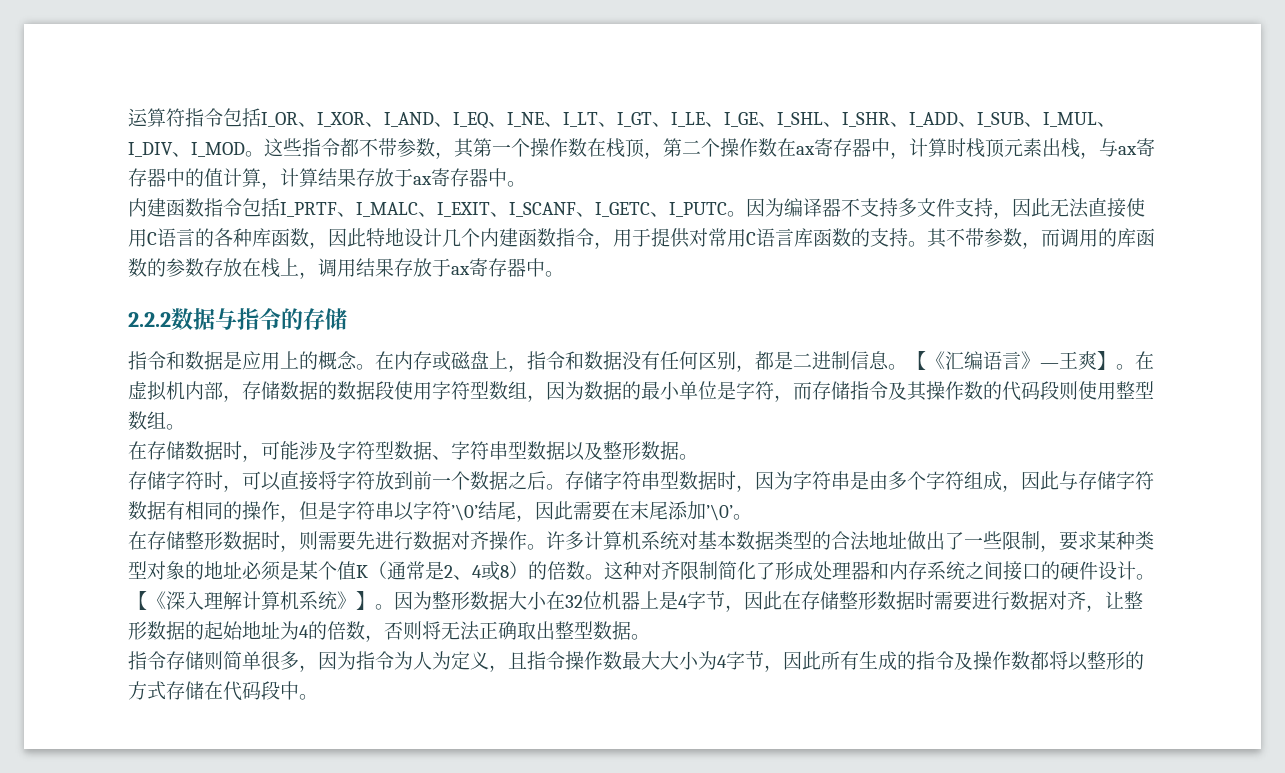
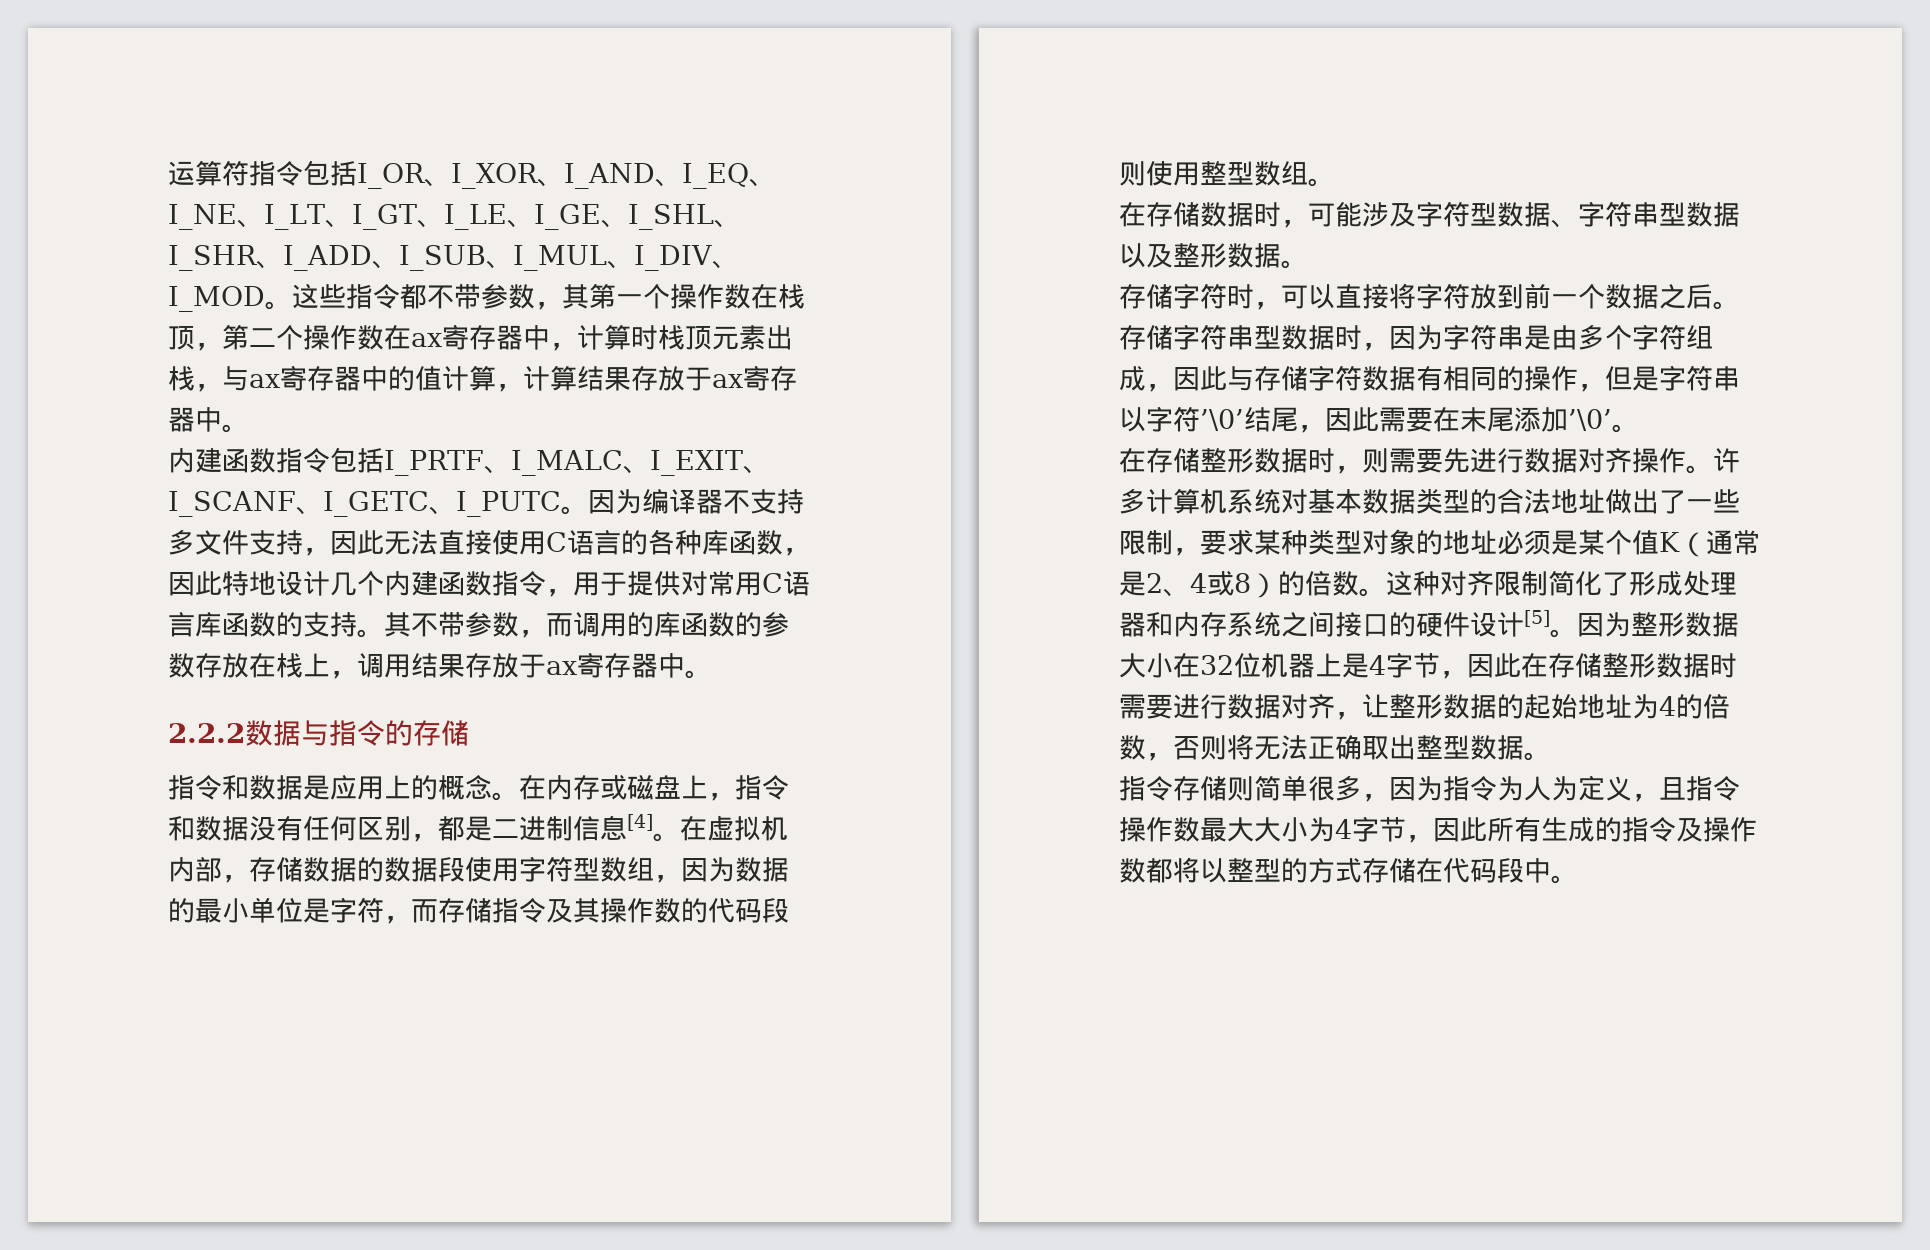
[888,351,1116,370] 。【《汇编语言》—王爽】 -> [627,814,653,831] [4]
[1136,574,1155,580] [128,591,375,610] 。【《深入理解计算机系统》】 -> [1524,610,1550,627] [5]
[1106,651,1125,670] 形 -> [1254,858,1281,882] 型

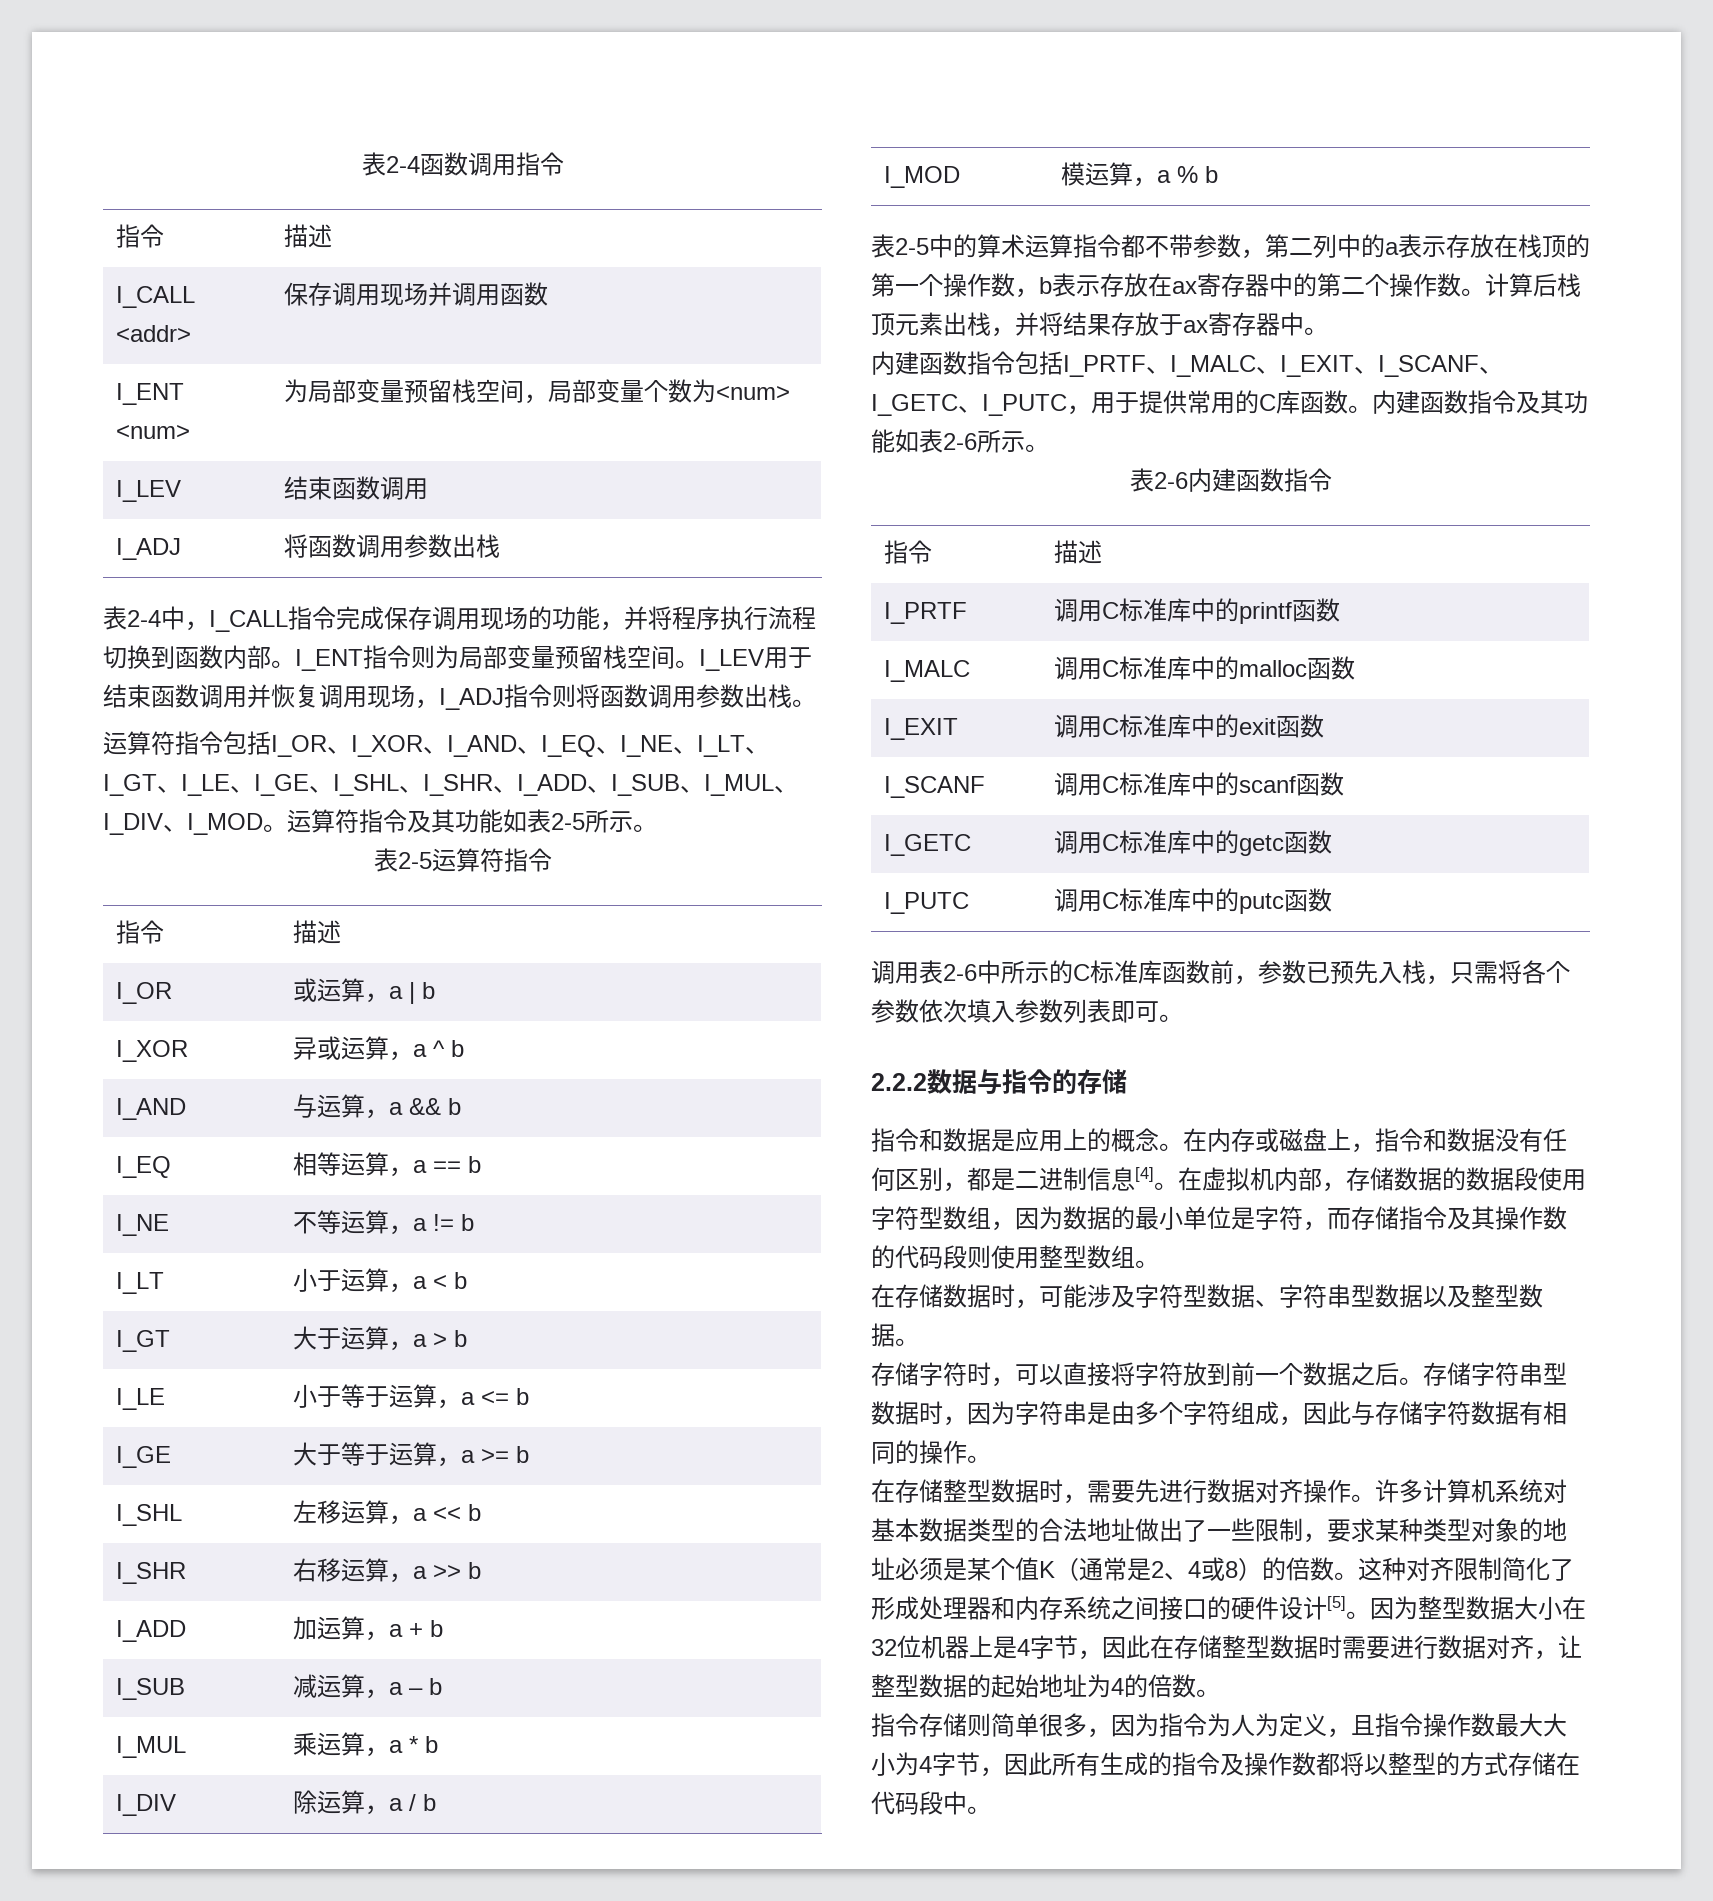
(168, 173) none -> [361,152,564,176] [116,224,165,248] [284,224,333,248] [116,286,196,308] [116,325,192,342] [284,282,549,306] [116,383,185,405] [116,425,191,439] [284,379,791,404] [116,480,182,502] [284,476,429,500] [116,538,182,560] [284,534,501,558] [103,606,816,632] [103,645,812,671] [103,684,816,710] 表2-4函数调用指令 // 指令 | 描述 // I_CALL <addr> | 保存调用现场并调用函数 // I_ENT <num> | 为局部变量预留栈空间，局部变量个数为<num> // I_LEV | 结束函数调用 // I_ADJ | 将函数调用参数出栈 // 表2-4中，I_CALL指令完成保存调用现场的功能，并将程序执行流程切换到函数内部。I_ENT指令则为局部变量预留栈空间。I_LEV用于结束函数调用并恢复调用现场，I_ADJ指令则将函数调用参数出栈。 //
[292,283,805,310] [168,324,793,351] [168,365,577,392] 这些指令都不带参数，其第一个操作数在栈顶，第二个操作数在ax寄存器中，计算时栈顶元素出栈，与ax寄存器中的值计算，计算 -> [287,809,657,833] [373,848,552,872] [116,920,165,944] [293,920,342,944] [116,982,173,1004] [293,978,436,1004] [116,1040,189,1062] [293,1036,465,1061] [116,1098,187,1120] [293,1094,462,1119] [116,1156,172,1178] [293,1152,482,1177] [116,1214,170,1236] [293,1210,475,1235] [116,1272,165,1294] [293,1268,468,1293] [116,1330,171,1352] [293,1326,468,1351] [116,1388,166,1410] [293,1384,530,1409] [116,1446,172,1468] [293,1442,530,1467] [116,1504,183,1526] [293,1500,482,1525] [116,1562,187,1584] [293,1558,482,1583] [116,1620,187,1642] [293,1616,444,1641] [116,1678,186,1700] [293,1674,443,1699] [116,1736,187,1758] [293,1732,439,1757] [116,1794,177,1816] [293,1790,437,1815] [884,166,961,188] [1061,162,1219,187] [871,234,1590,259] [871,273,1581,298] [871,312,1063,337] 运算符指令及其功能如表2-5所示。 // 表2-5运算符指令 // 指令 | 描述 // I_OR | 或运算，a | b // I_XOR | 异或运算，a ^ b // I_AND | 与运算，a && b // I_EQ | 相等运算，a == b // I_NE | 不等运算，a != b // I_LT | 小于运算，a < b // I_GT | 大于运算，a > b // I_LE | 小于等于运算，a <= b // I_GE | 大于等于运算，a >= b // I_SHL | 左移运算，a << b // I_SHR | 右移运算，a >> b // I_ADD | 加运算，a + b // I_SUB | 减运算，a – b // I_MUL | 乘运算，a * b // I_DIV | 除运算，a / b // I_MOD | 模运算，a % b // 表2-5中的算术运算指令都不带参数，第二列中的a表示存放在栈顶的第一个操作数，b表示存放在ax寄存器中的第二个操作数。计算后栈顶元素出栈，并将
[561,489,804,515] [168,529,810,556] [168,571,810,597] [168,612,789,638] [168,652,685,679] 。因为编译器不支持多文件支持，因此无法直接使用C语言的各种库函数，因此特地设计几个内建函数指令，用于提供对常用C语言库函数的支持。其不带参数，而调用的库函数的参数存放在栈上，调用结果存放于ax寄存器中 -> [1067,390,1588,415] [871,429,1049,453] [1129,468,1332,492] [884,540,933,564] [1054,540,1103,564] [884,602,968,624] [1054,598,1341,624] [884,660,971,682] [1054,656,1356,680] [884,718,959,740] [1054,714,1325,738] [884,776,986,798] [1054,772,1345,796] [884,834,972,856] [1054,830,1333,856] [884,892,970,914] [1054,888,1333,914] [871,960,1570,985] [871,999,1159,1023] ，用于提供常用的C库函数。内建函数指令及其功能如表2-6所示。 // 表2-6内建函数指令 // 指令 | 描述 // I_PRTF | 调用C标准库中的printf函数 // I_MALC | 调用C标准库中的malloc函数 // I_EXIT | 调用C标准库中的exit函数 // I_SCANF | 调用C标准库中的scanf函数 // I_GETC | 调用C标准库中的getc函数 // I_PUTC | 调用C标准库中的putc函数 // 调用表2-6中所示的C标准库函数前，参数已预先入栈，只需将各个参数依次填入参数列表即可
[1200,243,1227,268] 形 -> [1495,1284,1519,1307] 型
[1578,365,1740,392] [1119,406,1612,433] ，但是字符串以字符’\0’结尾，因此需要在末尾添加’\0’ -> (967, 1452) none
[1227,448,1389,474] 形数据时，则 -> [967,1479,1087,1504] 型数据时，
[1658,612,1685,637] 形 -> [1442,1596,1466,1619] 型
[1629,653,1656,678] 形 -> [1246,1635,1270,1658] 型
[1416,694,1443,719] 形 -> [895,1674,919,1697] 型
[1146,734,1524,761] ，否则将无法正确取出整型数据 -> (1196, 1686) none

